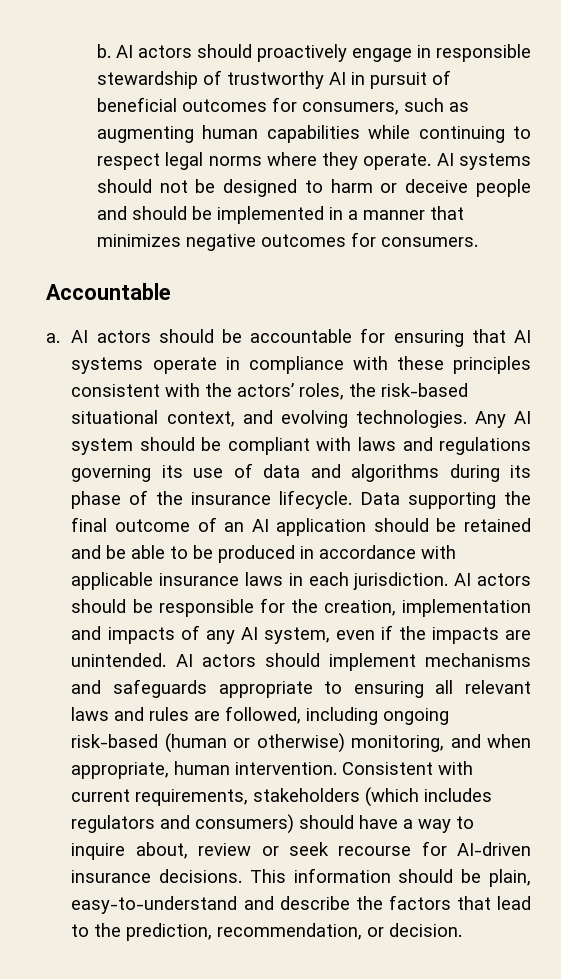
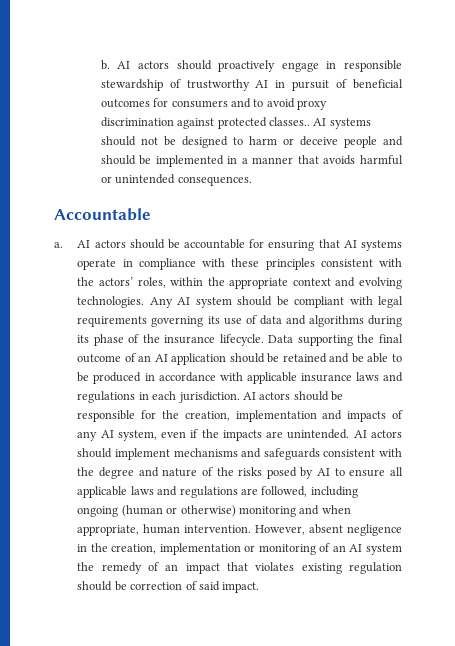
[301,98,469,115] [96,125,531,143] [96,152,432,170] consumers, such as augmenting human capabilities while continuing to respect legal norms where they operate. -> [171,98,328,110] [100,117,310,129] consumers and to avoid proxy discrimination against protected classes..
[96,232,478,251] minimizes negative outcomes for consumers. -> [323,155,403,165] [100,174,252,186] avoids harmful or unintended consequences.
[349,383,469,397] [71,410,235,427] the risk-based situational context, -> [170,277,331,289] within the appropriate context
[357,437,531,455] laws and regulations -> [378,296,403,308] [77,316,148,327] legal requirements
(284, 579) none -> [383,372,403,382] [77,391,136,403] and regulations
[218,680,531,698] [71,707,190,721] appropriate to ensuring all relevant laws and rules -> [323,448,402,457] [77,467,403,479] [77,486,238,498] consistent with the degree and nature of the risks posed by AI to ensure all applicable laws and regulations
[71,734,159,748] risk-based -> (119, 511) none
[351,735,445,752] monitoring, -> [238,506,296,517] monitoring
[342,761,474,775] [71,787,493,807] [71,814,475,834] [71,841,531,860] [71,868,531,887] [71,895,531,914] [71,923,463,941] Consistent with current requirements, stakeholders (which includes regulators and consumers) should have a way to inquire about, review or seek recourse for AI-driven insurance decisions. This information should be plain, easy-to-understand and describe the factors that lead to the prediction, recommendation, or decision. -> [255,524,402,536] [77,543,402,555] [77,562,402,574] [77,581,260,593] However, absent negligence in the creation, implementation or monitoring of an AI system the remedy of an impact that violates existing regulation should be correction of said impact.

